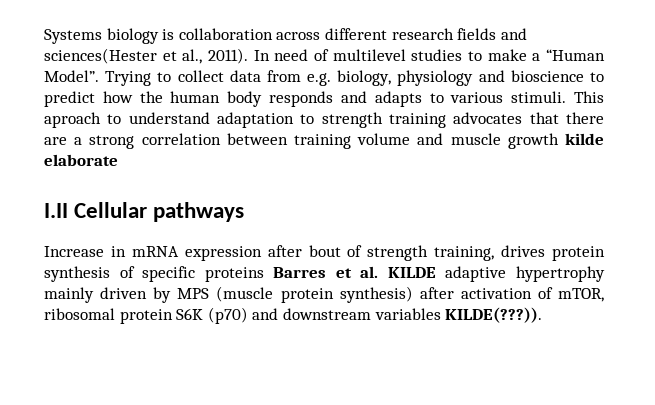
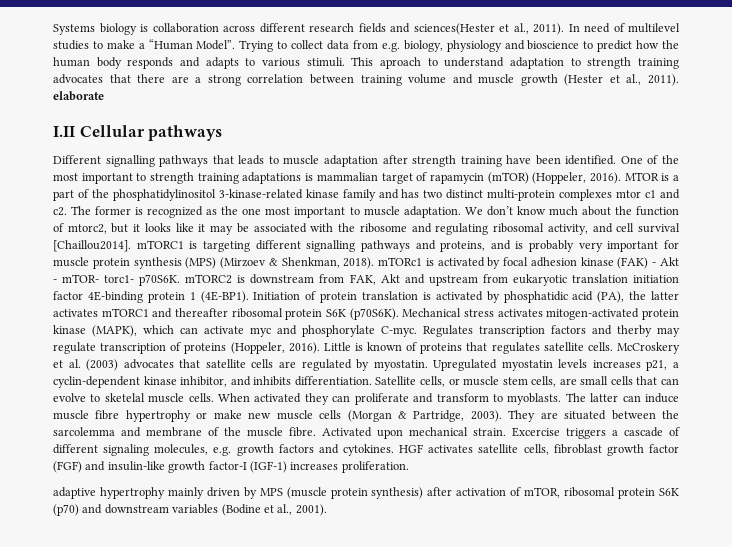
[565,133,604,145] kilde -> [564,74,679,86] (Hester et al., 2011).
[44,245,605,261] [44,266,436,282] Increase in mRNA expression after bout of strength training, drives protein synthesis of specific proteins Barres et al. KILDE -> [53,155,679,167] [53,172,679,184] [53,189,680,201] [53,206,679,218] [53,223,680,235] [53,240,679,252] [53,257,679,269] [53,274,679,286] [53,291,679,303] [53,308,680,320] [53,325,680,337] [53,342,680,354] [53,359,679,371] [53,376,679,388] [53,393,679,405] [53,410,679,422] [53,427,680,439] [53,444,679,456] [53,461,409,473] Different signalling pathways that leads to muscle adaptation after strength training have been identified. One of the most important to strength training adaptations is mammalian target of rapamycin (mTOR) (Hoppeler, 2016). MTOR is a part of the phosphatidylinositol 3-kinase-related kinase family and has two distinct multi-protein complexes mtor c1 and c2. The former is recognized as the one most important to muscle adaptation. We don’t know much about the function of mtorc2, but it looks like it may be associated with the ribosome and regulating ribosomal activity, and cell survival [Chaillou2014]. mTORC1 is targeting different signalling pathways and proteins, and is probably very important for muscle protein synthesis (MPS) (Mirzoev & Shenkman, 2018). mTORc1 is activated by focal adhesion kinase (FAK) - Akt - mTOR- torc1- p70S6K. mTORC2 is downstream from FAK, Akt and upstream from eukaryotic translation initiation factor 4E-binding protein 1 (4E-BP1). Initiation of protein translation is activated by phosphatidic acid (PA), the latter activates mTORC1 and thereafter ribosomal protein S6K (p70S6K). Mechanical stress activates mitogen-activated protein kinase (MAPK), which can activate myc and phosphorylate C-myc. Regulates transcription factors and therby may regulate transcription of proteins (Hoppeler, 2016). Little is known of proteins that regulates satellite cells. McCroskery et al. (2003) advocates that satellite cells are regulated by myostatin. Upregulated myostatin levels increases p21, a cyclin-dependent kinase inhibitor, and inhibits differentiation. Satellite cells, or muscle stem cells, are small cells that can evolve to sketelal muscle cells. When activated they can proliferate and transform to myoblasts. The latter can induce muscle fibre hypertrophy or make new muscle cells (Morgan & Partridge, 2003). They are situated between the sarcolemma and membrane of the muscle fibre. Activated upon mechanical strain. Excercise triggers a cascade of different signaling molecules, e.g. growth factors and cytokines. HGF activates satellite cells, fibroblast growth factor (FGF) and insulin-like growth factor-I (IGF-1) increases proliferation. //
[445,307,543,323] KILDE(???)). -> [221,504,327,516] (Bodine et al., 2001).

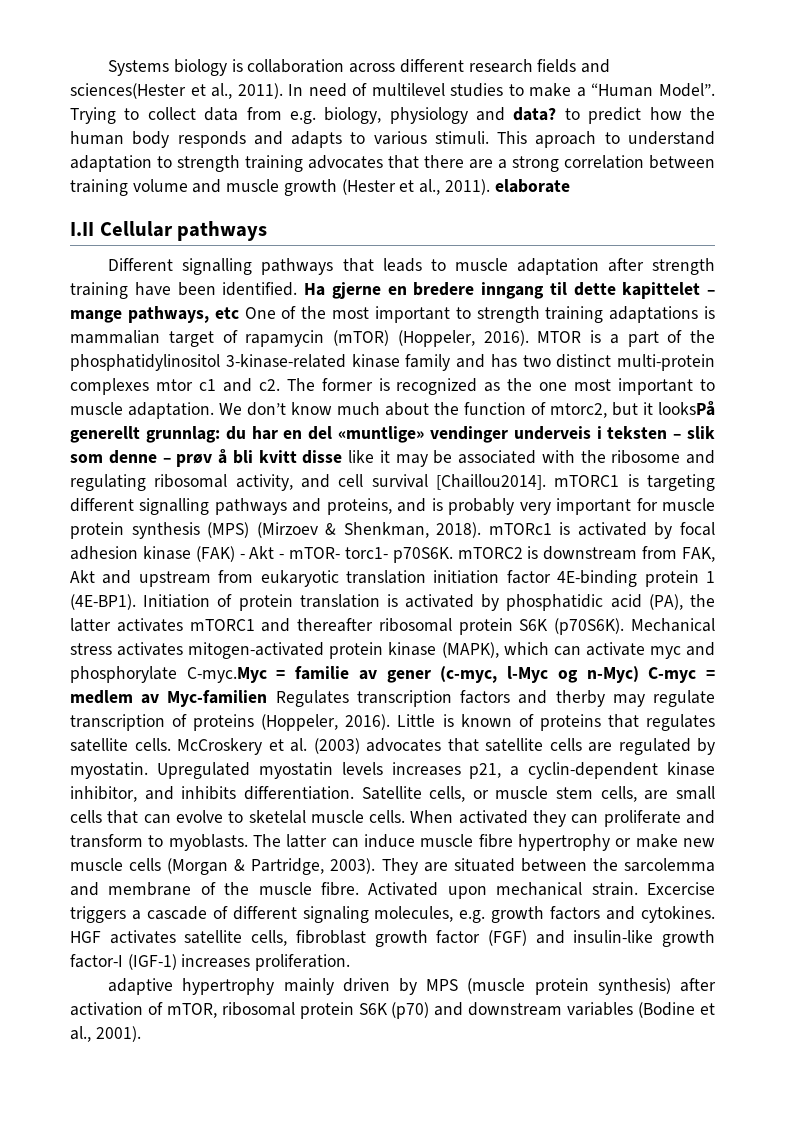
[527,40,580,50] bioscience -> [513,107,557,121] data?
(617, 160) none -> [304,282,715,299] [70,306,239,323] Ha gjerne en bredere inngang til dette kapittelet – mange pathways, etc
[144,223,171,232] looks -> [658,401,715,416] [70,426,716,443] [70,449,343,467] looksPå generellt grunnlag: du har en del «muntlige» vendinger underveis i teksten – slik som denne – prøv å bli kvitt disse
[381,326,417,337] C-myc. -> [186,666,716,683] [70,690,268,707] C-myc.Myc = familie av gener (c-myc, l-Myc og n-Myc) C-myc = medlem av Myc-familien

